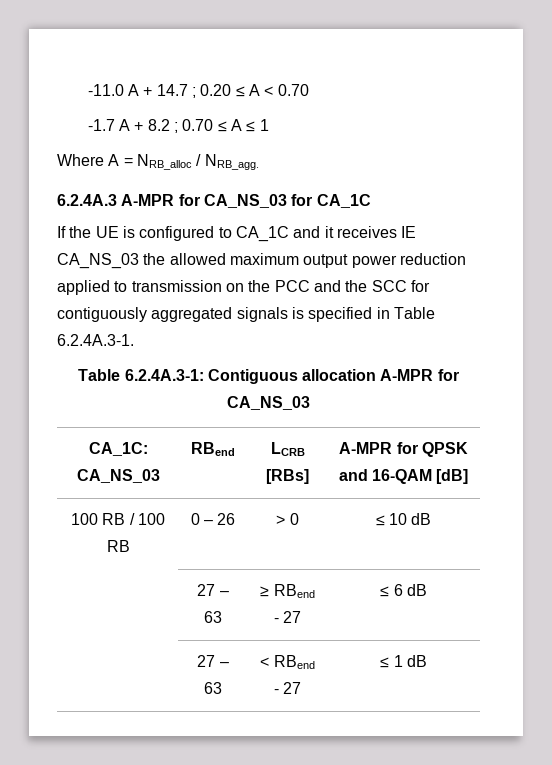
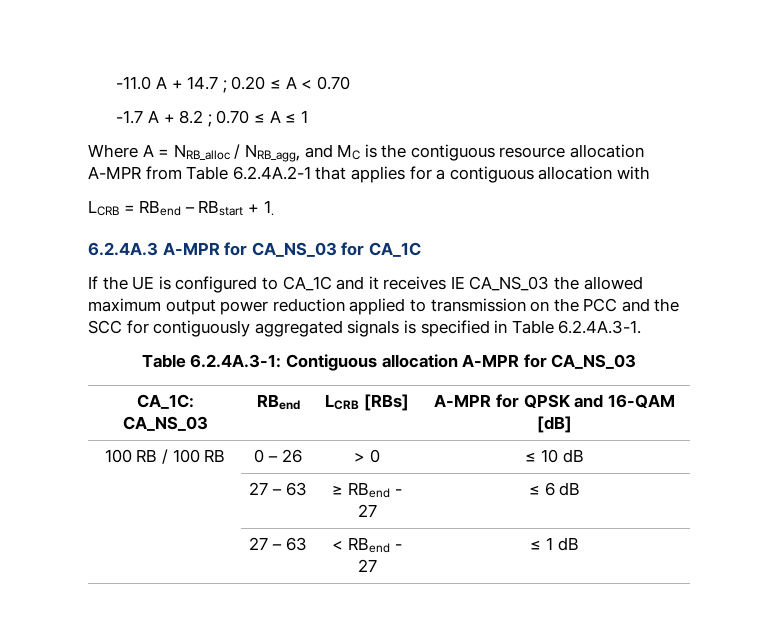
[204,154,259,170] NRB_agg. -> [244,144,645,162] [88,166,650,183] [88,200,274,216] NRB_agg, and MC is the contiguous resource allocation A-MPR from Table 6.2.4A.2-1 that applies for a contiguous allocation with // LCRB = RBend – RBstart + 1.

